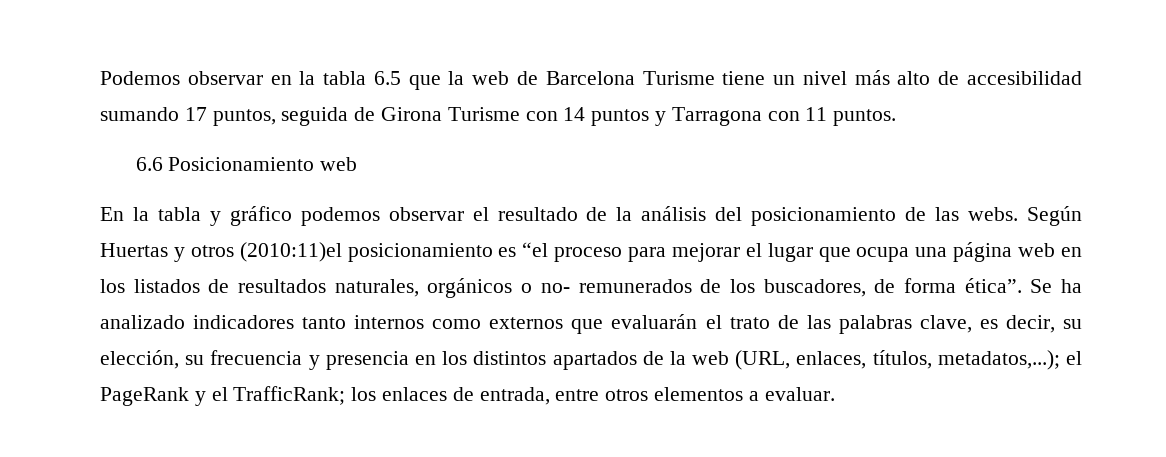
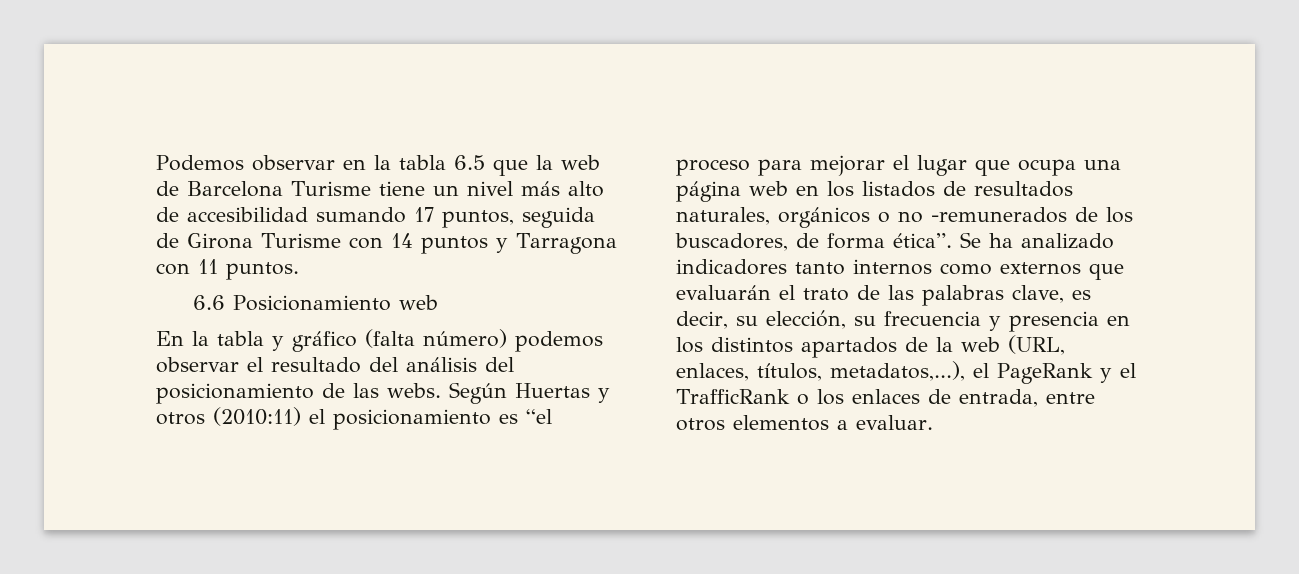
(292, 216) none -> [365,329,507,348] (falta número)
[586,207,633,221] de la -> [369,357,398,372] del
[239,242,342,262] (2010:11)el -> [213,407,325,426] (2010:11) el
[540,279,692,293] no- remunerados -> [898,207,1067,223] no -remunerados
[937,350,1060,370] metadatos,...); -> [830,361,965,381] metadatos,...),
[233,386,346,405] TrafficRank; -> [676,389,809,405] TrafficRank o

